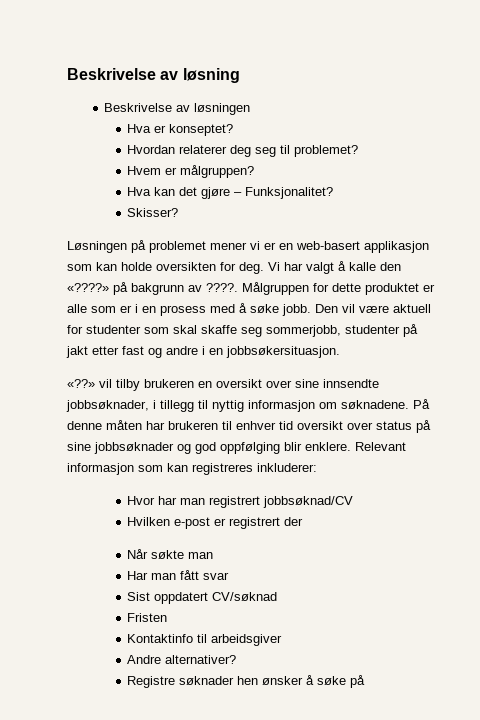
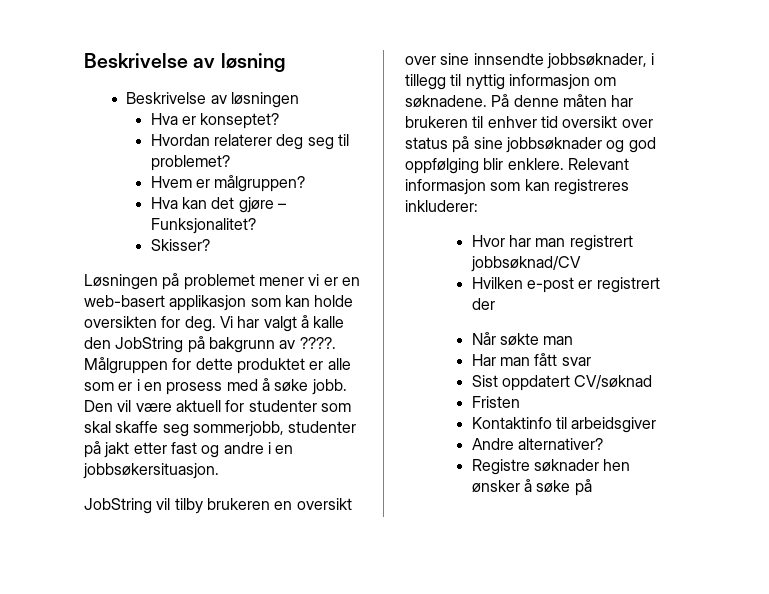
[67,283,109,292] «????» -> [115,337,184,353] JobString
[67,379,95,388] «??» -> [84,498,152,514] JobString

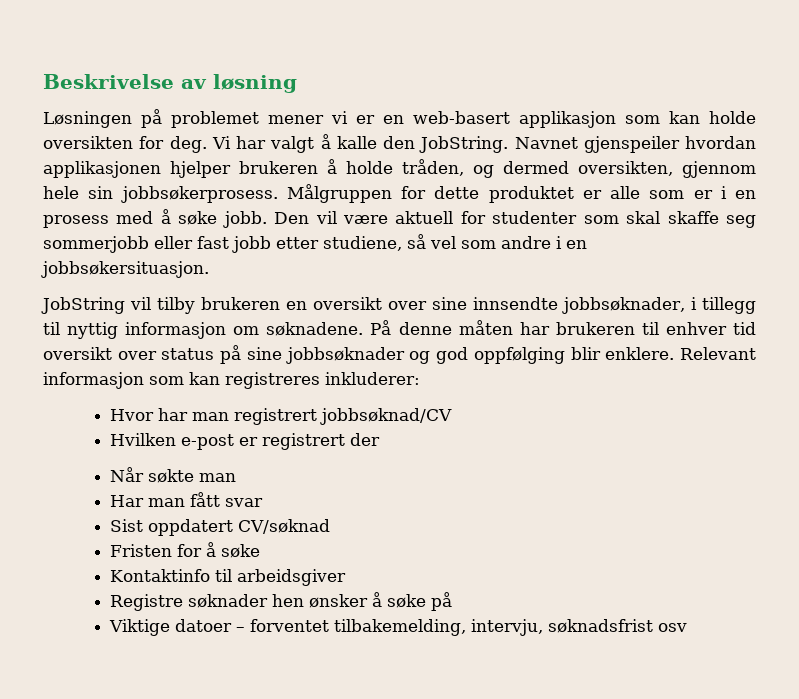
[126,92,299,108] [150,113,280,129] [150,134,350,150] [150,155,230,171] [150,175,306,192] [150,197,287,213] [150,218,256,234] [150,239,210,251] // Beskrivelse av løsningen // Hva er konseptet? // Hvordan relaterer deg seg til problemet? // Hvem er målgruppen? // Hva kan det gjøre – Funksjonalitet? // Skisser? -> (297, 83) none
[115,336,336,353] JobString på bakgrunn av ????. -> [419,136,756,153] [43,159,756,178] [43,186,278,203] JobString. Navnet gjenspeiler hvordan applikasjonen hjelper brukeren å holde tråden, og dermed oversikten, gjennom hele sin jobbsøkerprosess.
[192,421,357,437] [84,441,220,458] sommerjobb, studenter på jakt etter fast og -> [43,234,496,253] sommerjobb eller fast jobb etter studiene, så vel som
(520, 402) none -> [176,542,260,558] for å søke
[471,438,604,450] // Andre alternativer? -> (346, 577) none
(592, 487) none -> [108,619,687,636] // Viktige datoer – forventet tilbakemelding, intervju, søknadsfrist osv

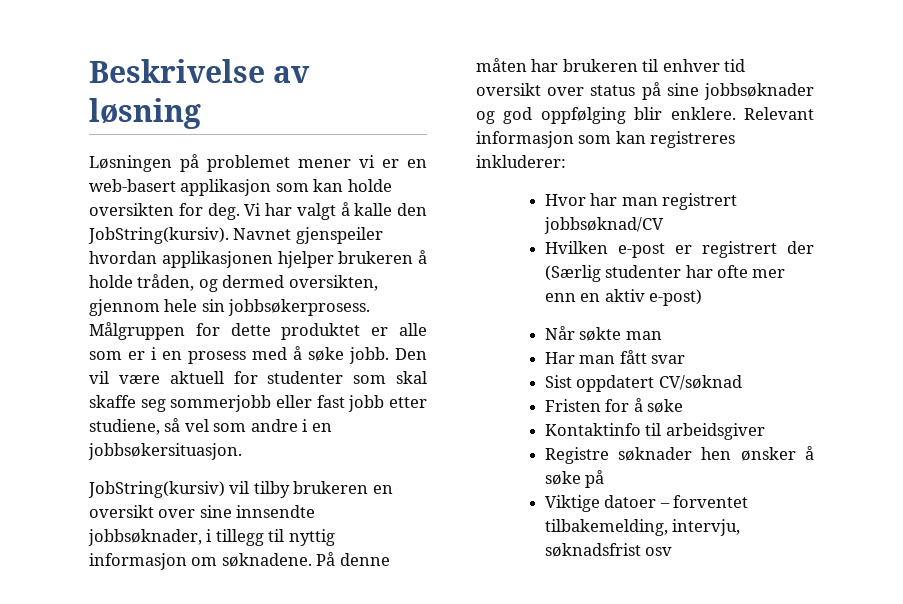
[419,136,509,153] JobString. -> [88,227,229,244] JobString(kursiv).
[41,297,125,314] JobString -> [88,481,225,498] JobString(kursiv)
(380, 439) none -> [544,265,786,282] [544,289,702,306] (Særlig studenter har ofte mer enn en aktiv e-post)

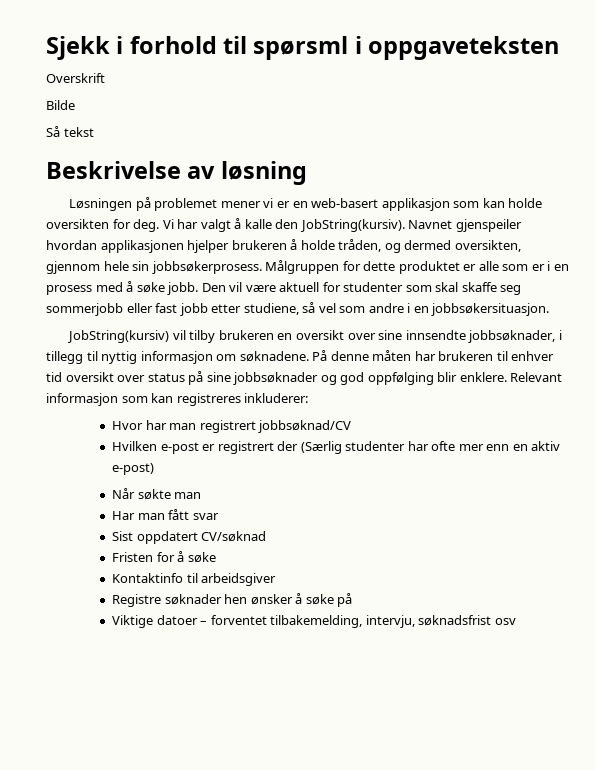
(89, 71) none -> [46,36,560,60] [46,73,105,83] [46,100,75,110] [46,126,94,137] Sjekk i forhold til spørsml i oppgaveteksten // Overskrift // Bilde // Så tekst //

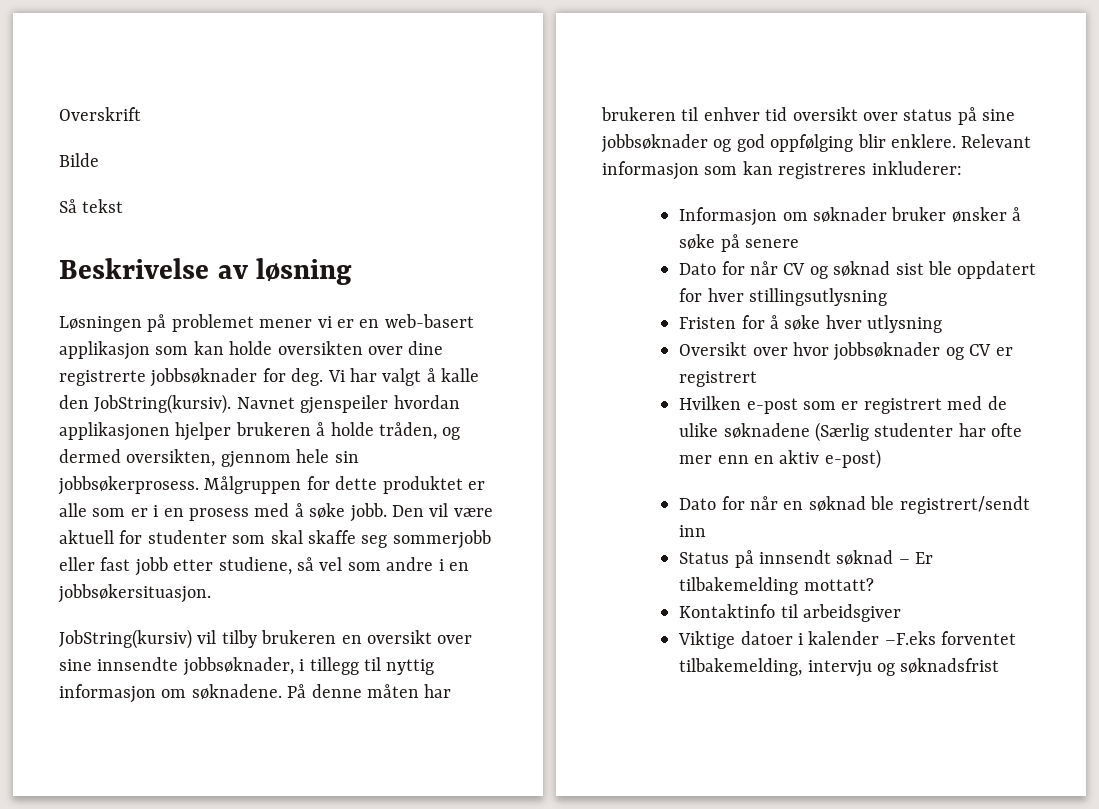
[46,36,560,60] Sjekk i forhold til spørsml i oppgaveteksten // -> (59, 114) none
(109, 224) none -> [368,341,444,355] [59,368,258,387] over dine registrerte jobbsøknader
[112,420,352,433] Hvor har man registrert jobbsøknad/CV -> [679,207,1022,226] [679,234,800,252] [679,261,1037,279] [679,288,888,306] [679,315,943,333] [679,342,1013,361] [679,371,758,387] Informasjon om søknader bruker ønsker å søke på senere // Dato for når CV og søknad sist ble oppdatert for hver stillingsutlysning // Fristen for å søke hver utlysning // Oversikt over hvor jobbsøknader og CV er registrert
[202,441,299,454] er registrert der -> [803,396,1007,414] [679,423,810,439] som er registrert med de ulike søknadene
[112,488,202,500] [112,509,219,520] [112,531,267,544] [112,551,216,563] [112,573,277,586] [112,593,353,607] [112,615,516,628] Når søkte man // Har man fått svar // Sist oppdatert CV/søknad // Fristen for å søke // Kontaktinfo til arbeidsgiver // Registre søknader hen ønsker å søke på // Viktige datoer – forventet tilbakemelding, intervju, søknadsfrist osv -> [679,496,1030,514] [679,525,707,537] [679,550,934,568] [679,577,874,595] [679,604,902,622] [678,631,1017,649] [679,658,1000,677] Dato for når en søknad ble registrert/sendt inn // Status på innsendt søknad – Er tilbakemelding mottatt? // Kontaktinfo til arbeidsgiver // Viktige datoer i kalender –F.eks forventet tilbakemelding, intervju og søknadsfrist

